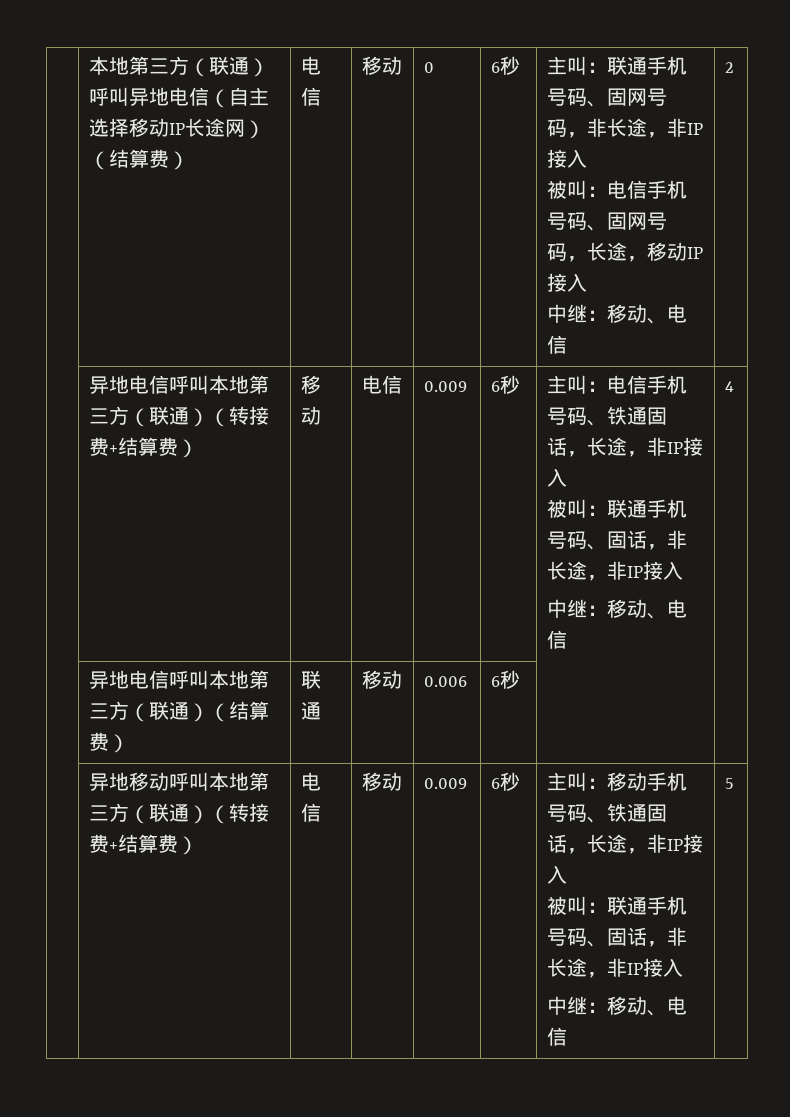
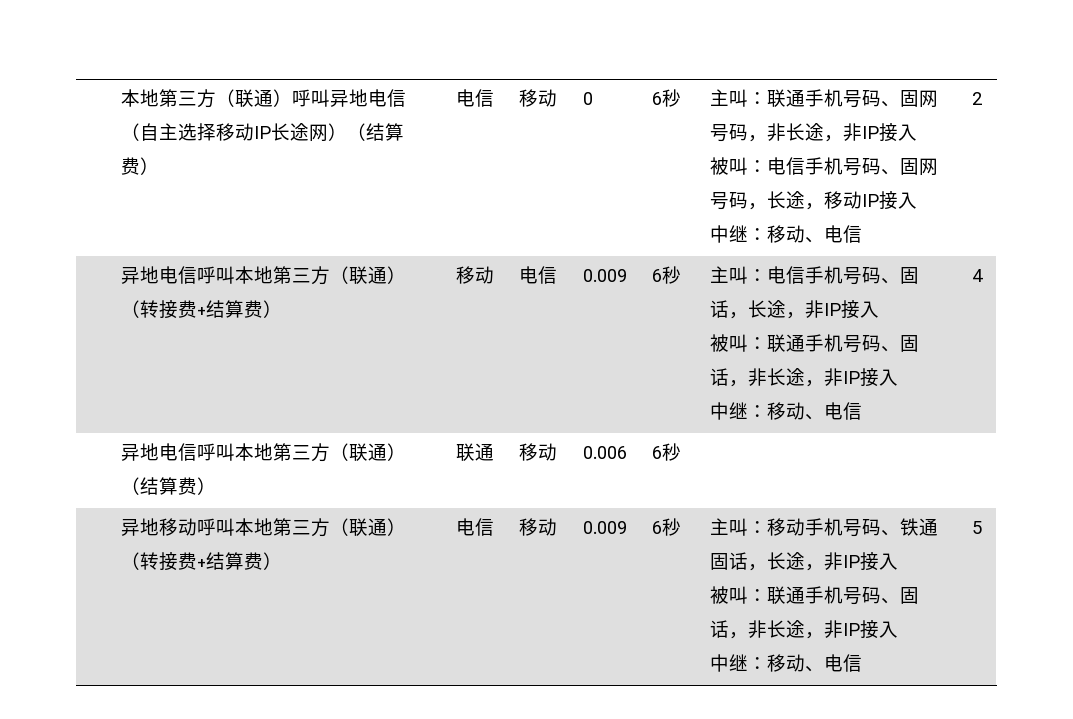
[607,406,648,425] 铁通 -> (901, 281) none

